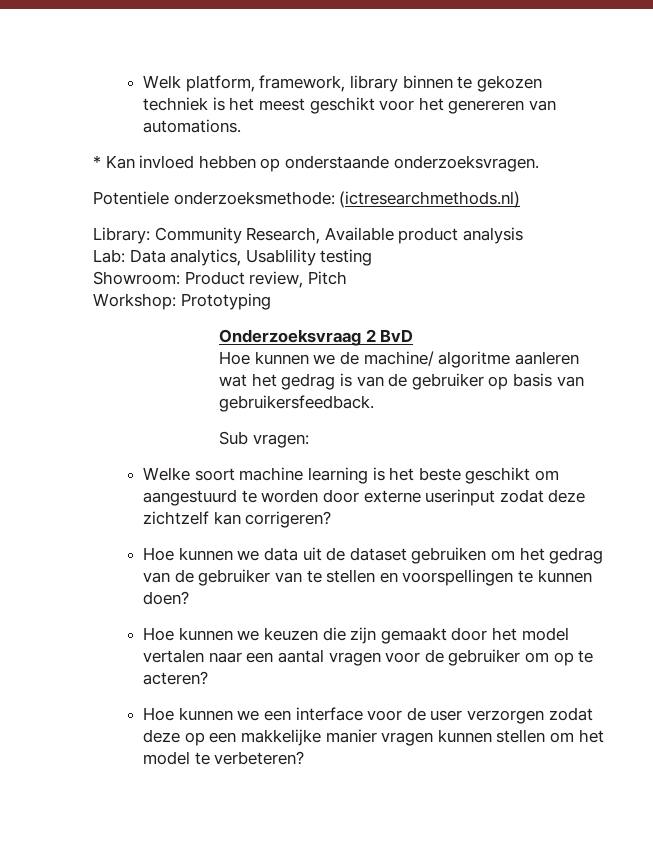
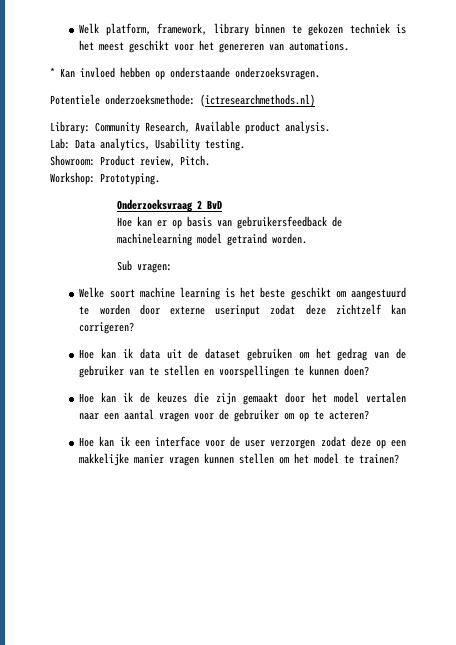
[462,227,523,244] analysis -> [285,121,330,134] analysis.
[245,249,373,266] Usablility testing -> [155,138,245,151] Usability testing.
[307,271,347,285] Pitch -> [180,155,210,166] Pitch.
[180,293,271,310] Prototyping -> [100,173,160,185] Prototyping.
[254,351,579,368] [219,373,584,390] [219,395,375,412] kunnen we de machine/ algoritme aanleren wat het gedrag is van de gebruiker op basis van gebruikersfeedback. -> [136,216,342,229] [116,233,307,246] kan er op basis van gebruikersfeedback de machinelearning model getraind worden.
[178,547,260,561] kunnen we -> [101,348,133,359] kan ik
[178,627,319,641] kunnen we keuzen -> [101,392,188,403] kan ik de keuzes
[178,707,260,721] kunnen we -> [99,436,130,447] kan ik
[214,751,305,765] verbeteren? -> [359,454,400,464] trainen?

